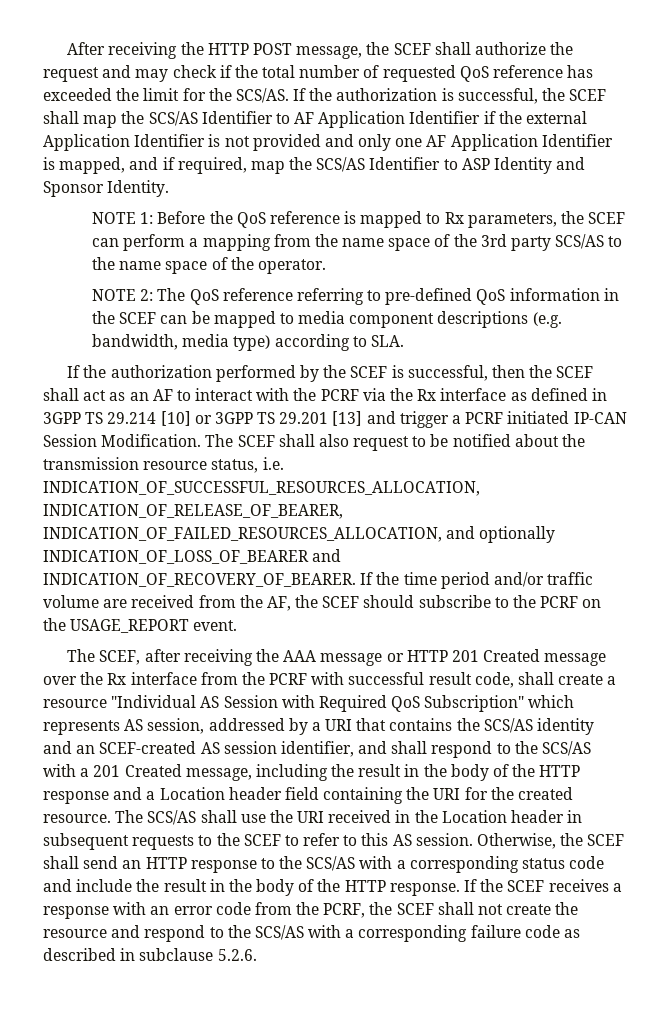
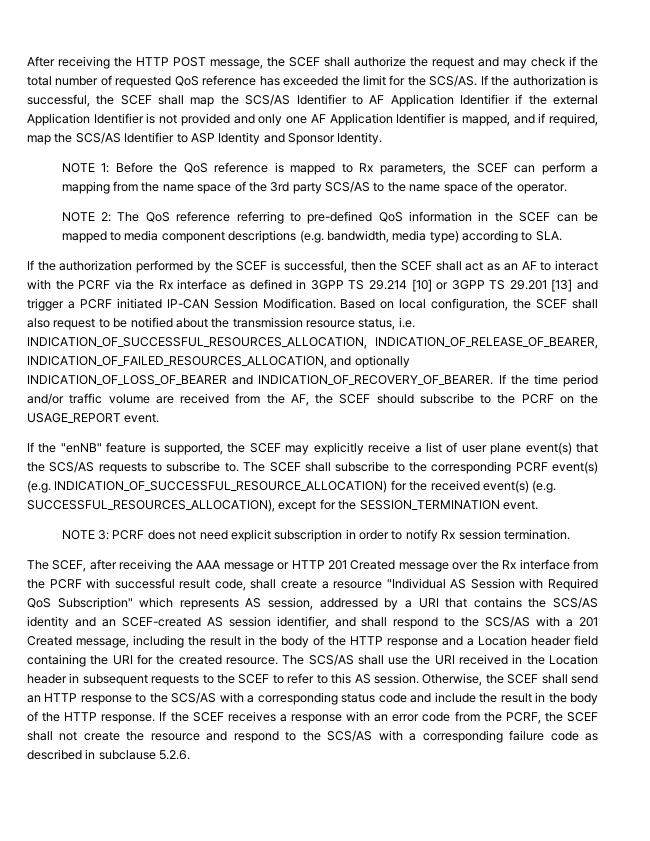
[205,434,234,447] The -> [340,298,532,311] Based on local configuration, the
(238, 625) none -> [27,442,599,455] [27,461,598,474] [27,480,557,493] [27,499,538,512] [61,529,570,542] // If the "enNB" feature is supported, the SCEF may explicitly receive a list of user plane event(s) that the SCS/AS requests to subscribe to. The SCEF shall subscribe to the corresponding PCRF event(s) (e.g. INDICATION_OF_SUCCESSFUL_RESOURCE_ALLOCATION) for the received event(s) (e.g. SUCCESSFUL_RESOURCES_ALLOCATION), except for the SESSION_TERMINATION event. // NOTE 3: PCRF does not need explicit subscription in order to notify Rx session termination.

